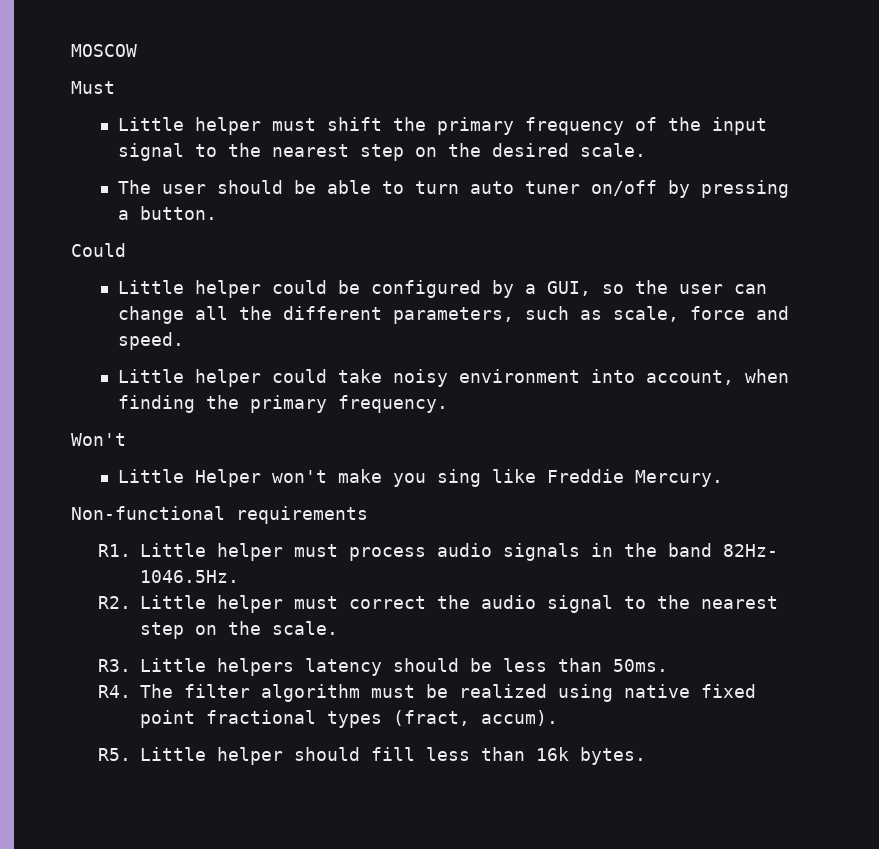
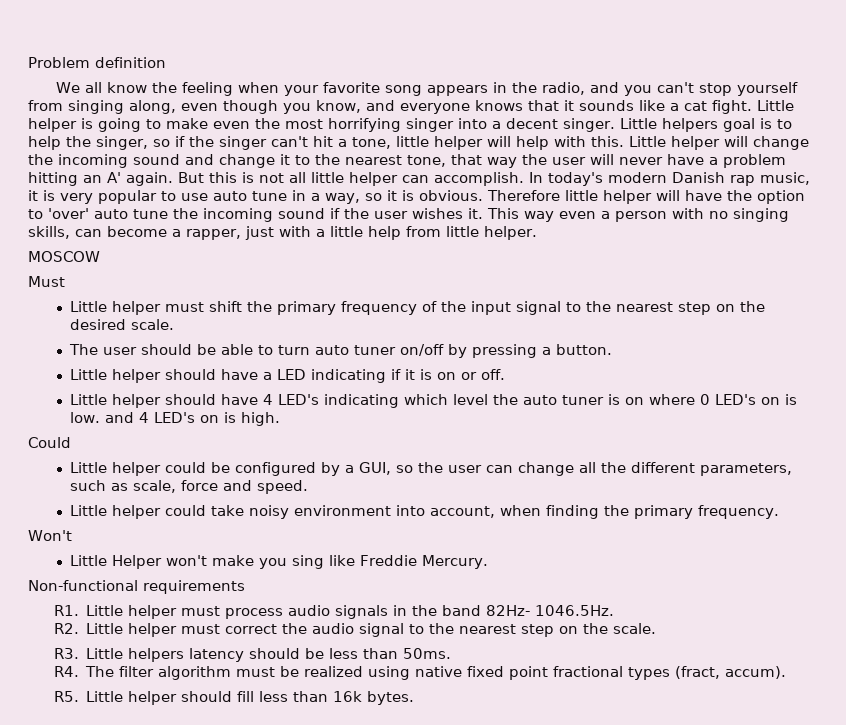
(71, 50) none -> [28,57,166,68] [55,82,798,96] [28,100,794,114] [28,118,792,132] [28,136,809,150] [28,154,786,168] [28,172,810,186] [28,190,805,204] [28,208,789,222] [28,226,537,240] Problem definition // We all know the feeling when your favorite song appears in the radio, and you can't stop yourself from singing along, even though you know, and everyone knows that it sounds like a cat fight. Little helper is going to make even the most horrifying singer into a decent singer. Little helpers goal is to help the singer, so if the singer can't hit a tone, little helper will help with this. Little helper will change the incoming sound and change it to the nearest tone, that way the user will never have a problem hitting an A' again. But this is not all little helper can accomplish. In today's modern Danish rap music, it is very popular to use auto tune in a way, so it is obvious. Therefore little helper will have the option to 'over' auto tune the incoming sound if the user wishes it. This way even a person with no singing skills, can become a rapper, just with a little help from little helper. //
(217, 213) none -> [69,369,505,383] [69,394,797,408] [69,412,280,426] // Little helper should have a LED indicating if it is on or off. // Little helper should have 4 LED's indicating which level the auto tuner is on where 0 LED's on is low. and 4 LED's on is high.

